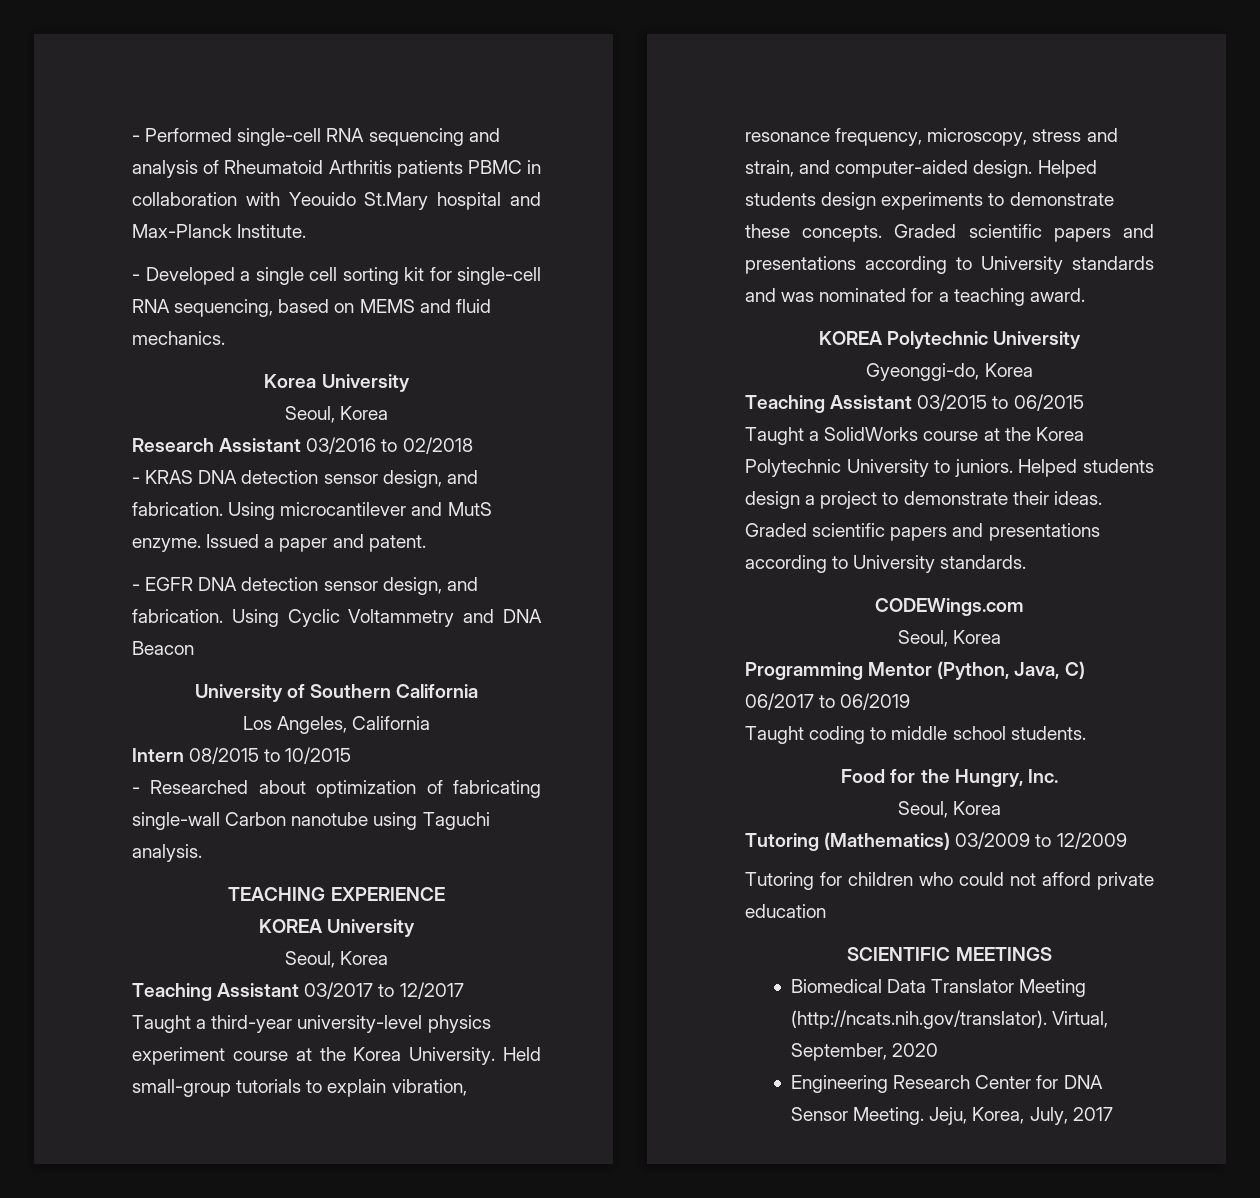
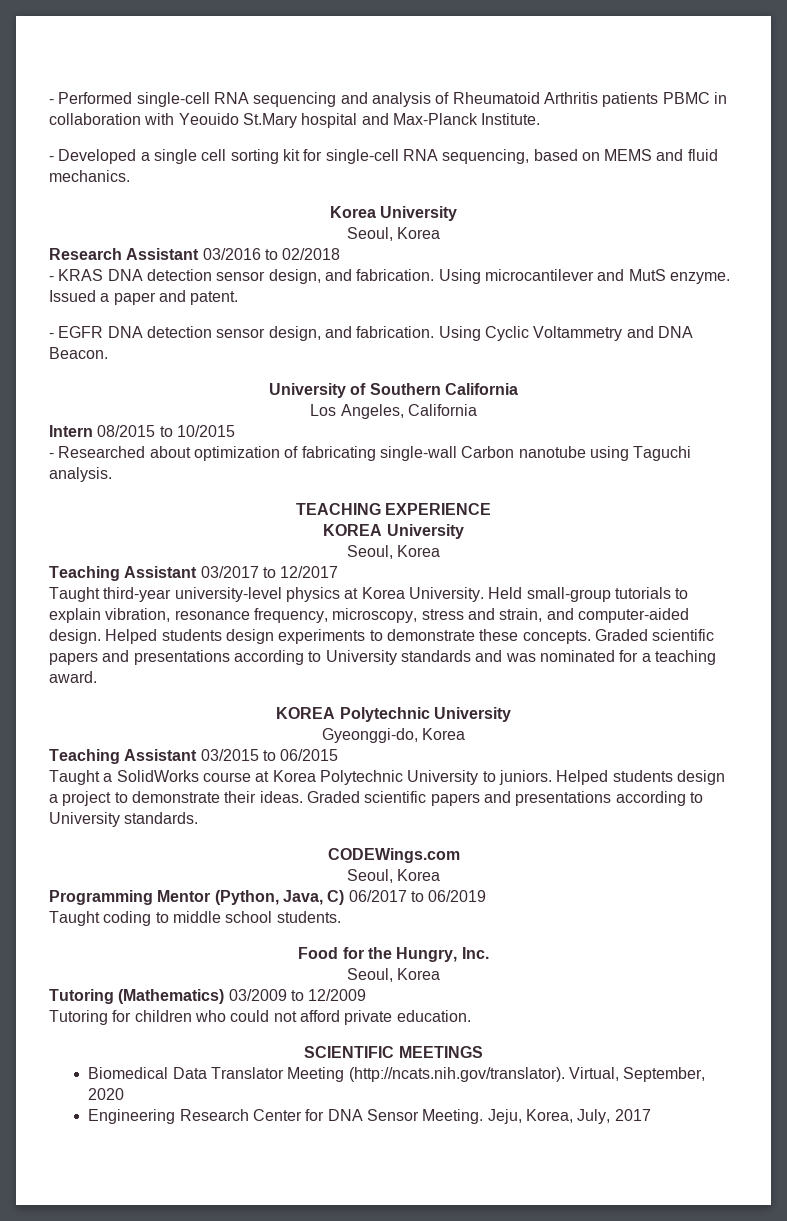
[132,641,194,655] Beacon -> [49,347,108,359] Beacon.
[196,1019,207,1029] a -> (100, 594) none
[132,1047,346,1065] experiment course at the -> [344,588,359,599] at
[1004,427,1031,441] the -> (270, 776) none
[745,904,826,918] education -> [396,1010,471,1022] education.

